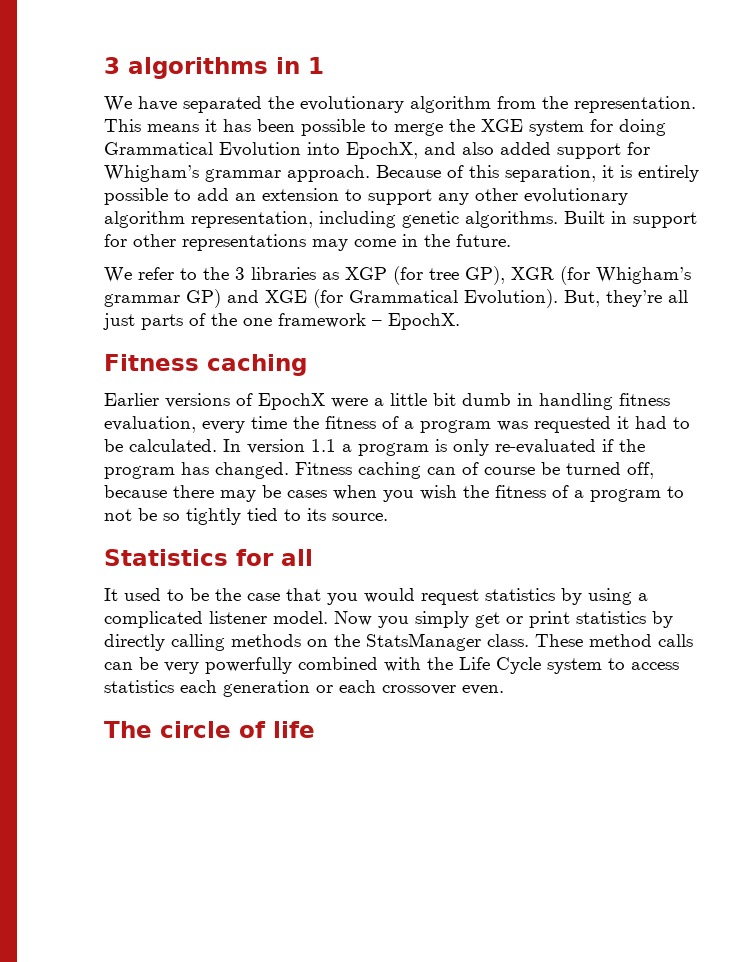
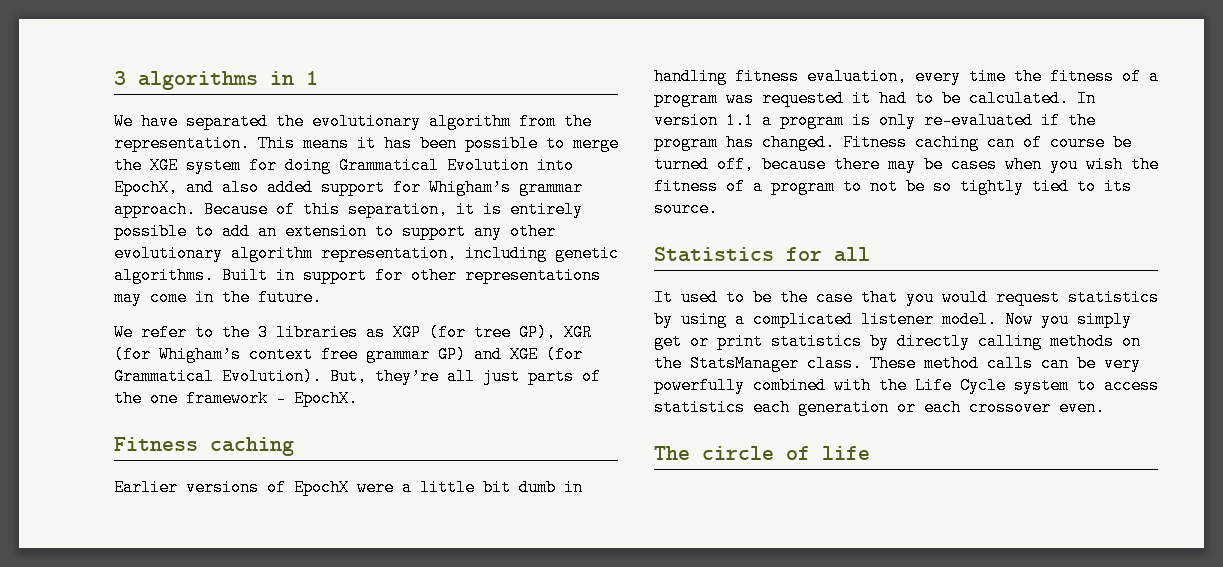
(691, 275) none -> [249,346,358,363] context free

